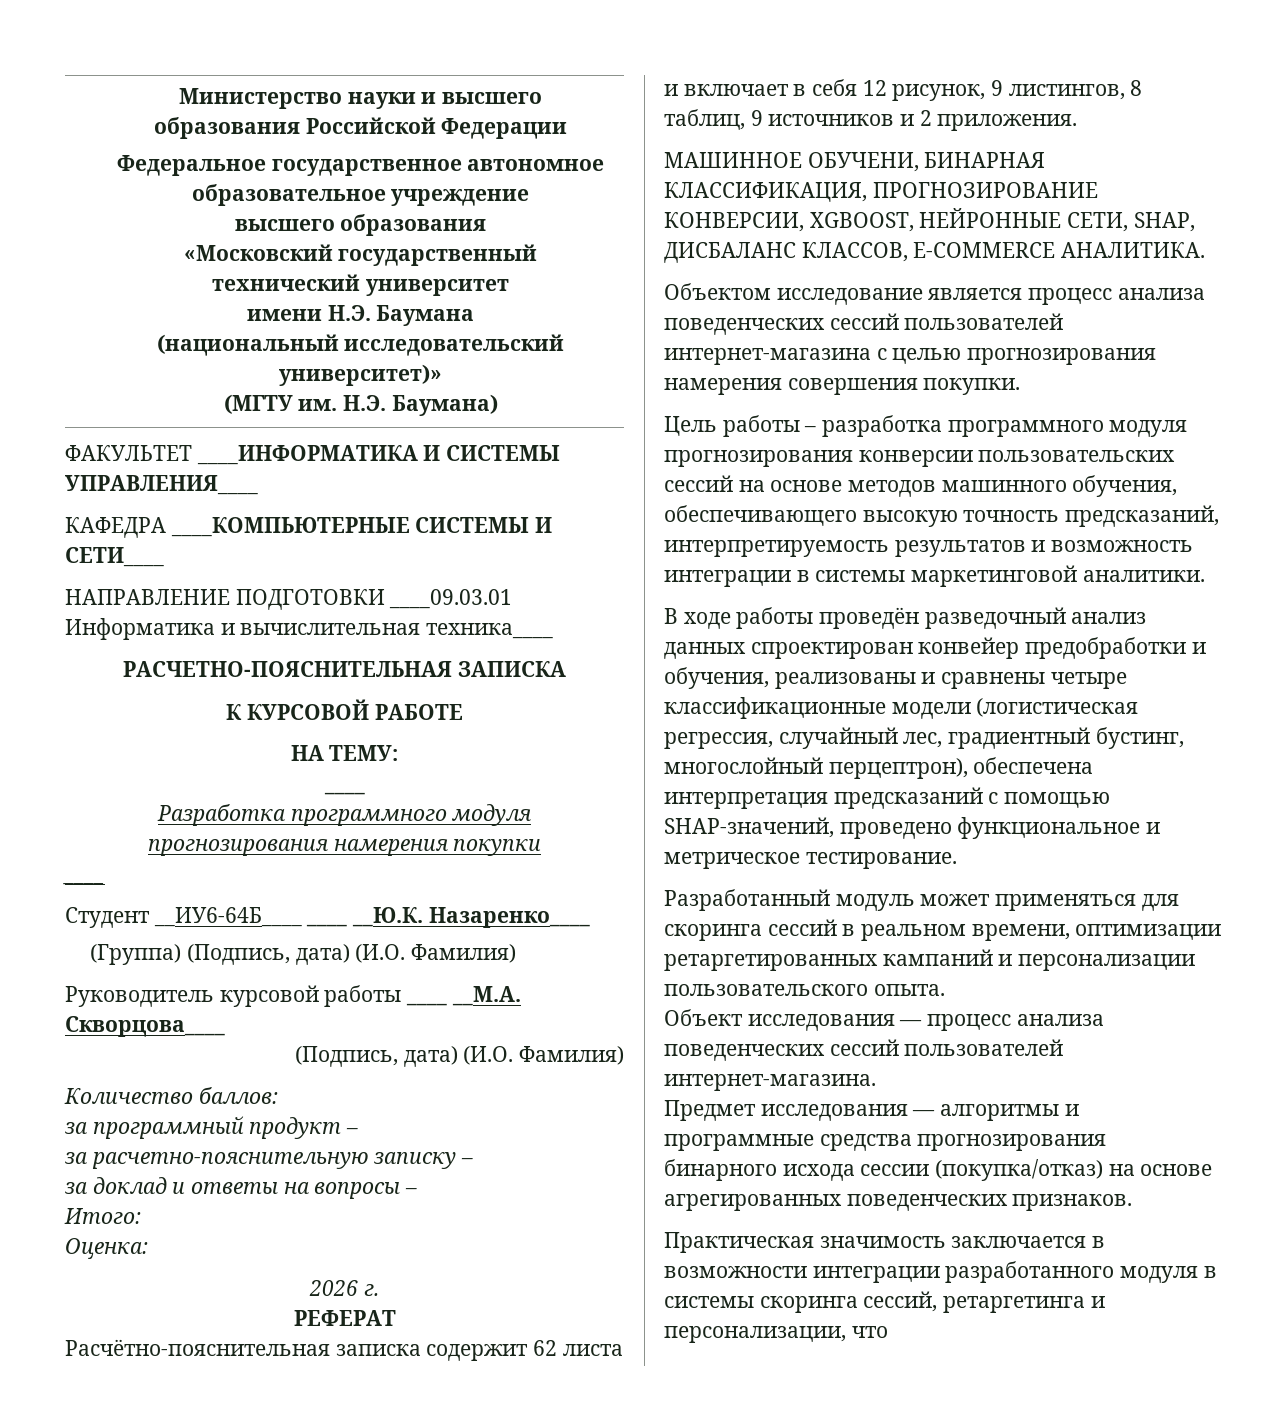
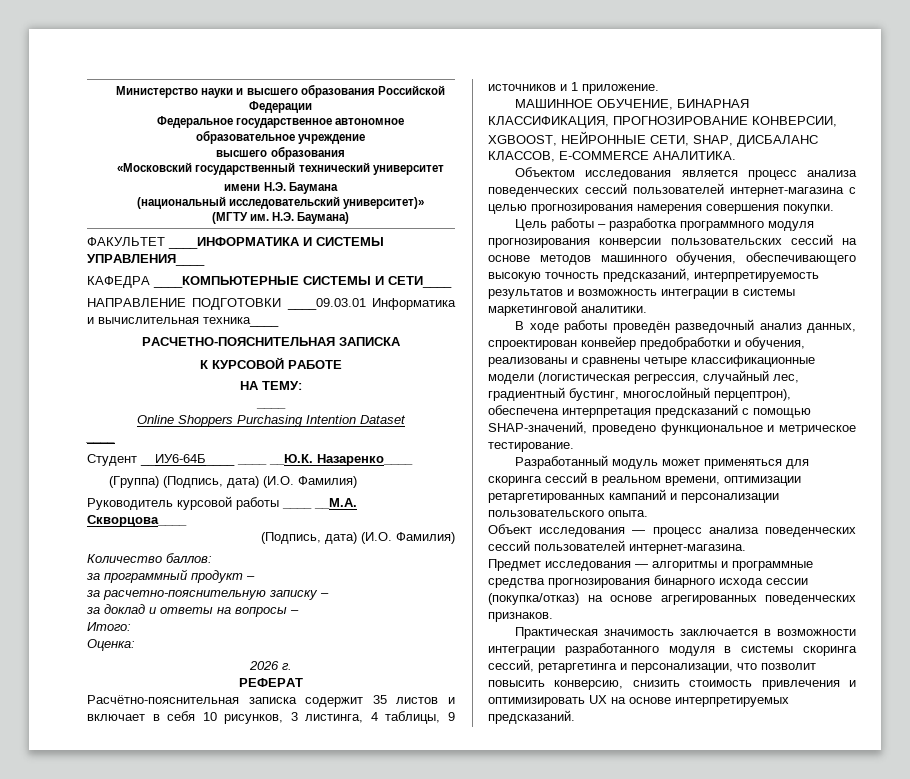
[156,804,532,826] [147,839,542,856] Разработка программного модуля прогнозирования намерения покупки -> [137,415,406,427] Online Shoppers Purchasing Intention Dataset
[533,1340,623,1356] 62 листа -> [372,695,439,704] 35 листов
[862,80,1143,101] [664,109,745,130] 12 рисунок, 9 листингов, 8 таблиц, -> [202,711,441,724] 10 рисунков, 3 листинга, 4 таблицы,
[919,110,1078,131] 2 приложения. -> [571,82,659,94] 1 приложение.
[807,152,919,172] ОБУЧЕНИ, -> [597,99,674,110] ОБУЧЕНИЕ,
[776,288,923,305] исследование -> [585,170,672,180] исследования
[664,642,746,659] данных -> [807,323,856,333] данных,
(888, 1332) none -> [761,663,816,670] [488,680,856,690] [488,695,789,707] [488,710,575,724] позволит повысить конверсию, снизить стоимость привлечения и оптимизировать UX на основе интерпретируемых предсказаний.

